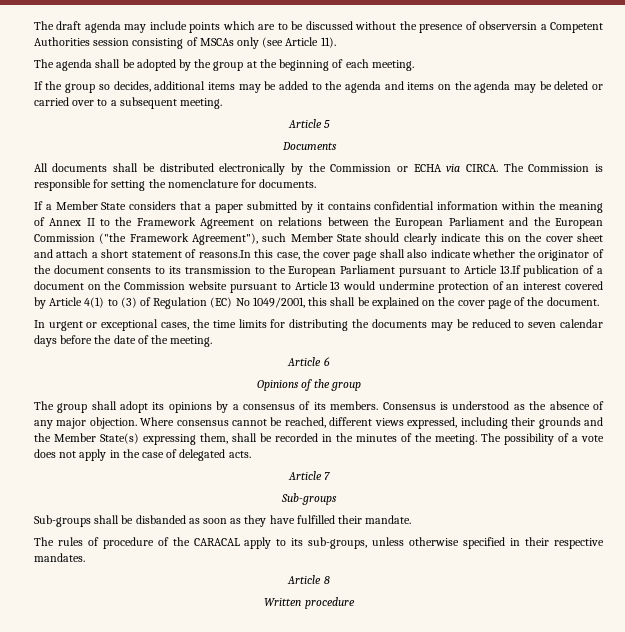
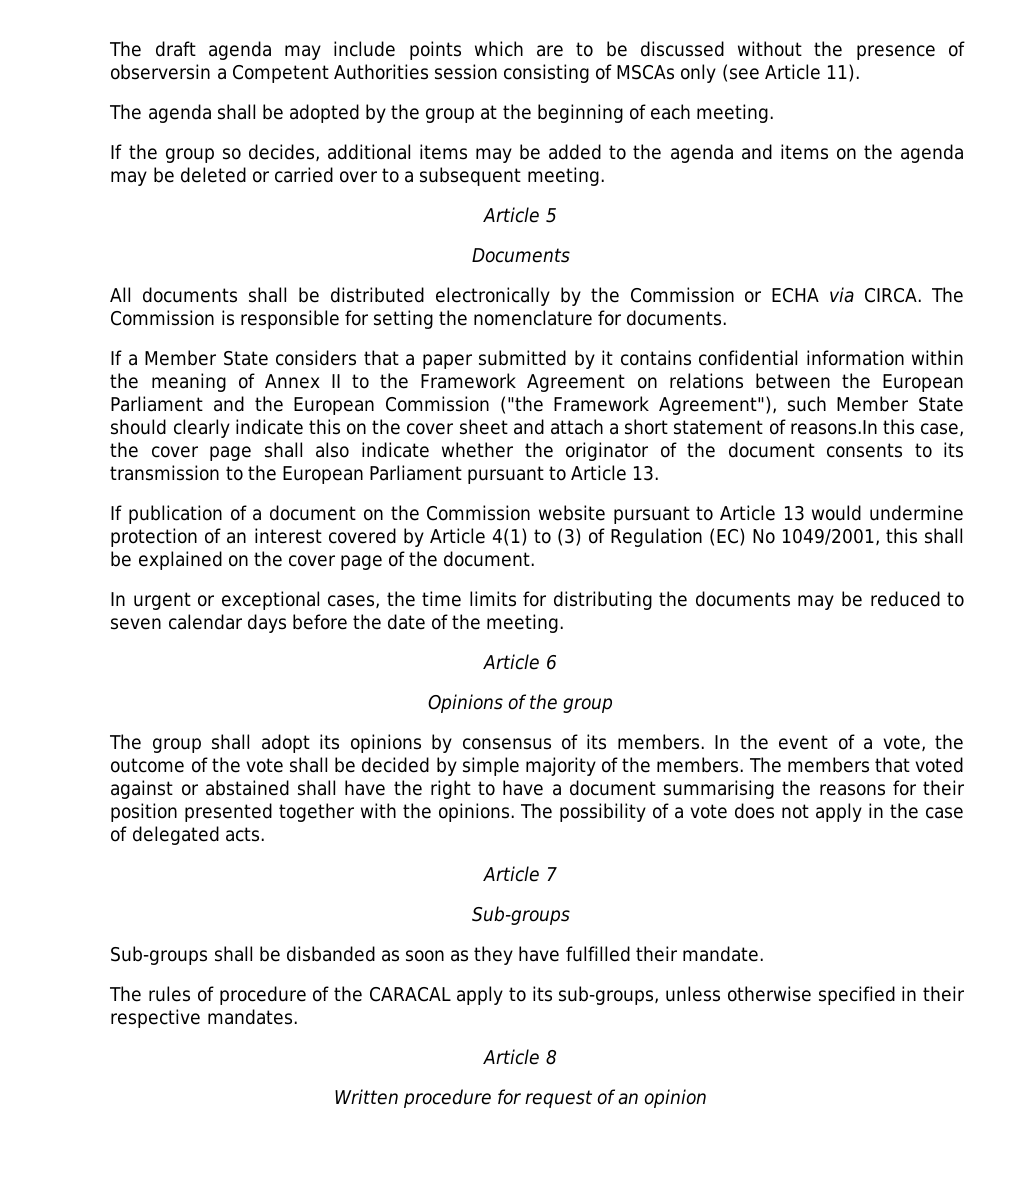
[499,265,521,274] 13.If -> [632,465,660,481] [110,505,123,520] 13. // If
[232,404,239,410] a -> (453, 743) none
[382,401,605,410] [33,417,603,429] [33,433,477,445] Consensus is understood as the absence of any major objection. Where consensus cannot be reached, different views expressed, including their grounds and the Member State(s) expressing them, shall be recorded in the minutes of the meeting. -> [714,734,964,752] [110,757,965,776] [110,780,965,799] [110,803,516,822] In the event of a vote, the outcome of the vote shall be decided by simple majority of the members. The members that voted against or abstained shall have the right to have a document summarising the reasons for their position presented together with the opinions.
(355, 603) none -> [496,1089,708,1108] for request of an opinion

